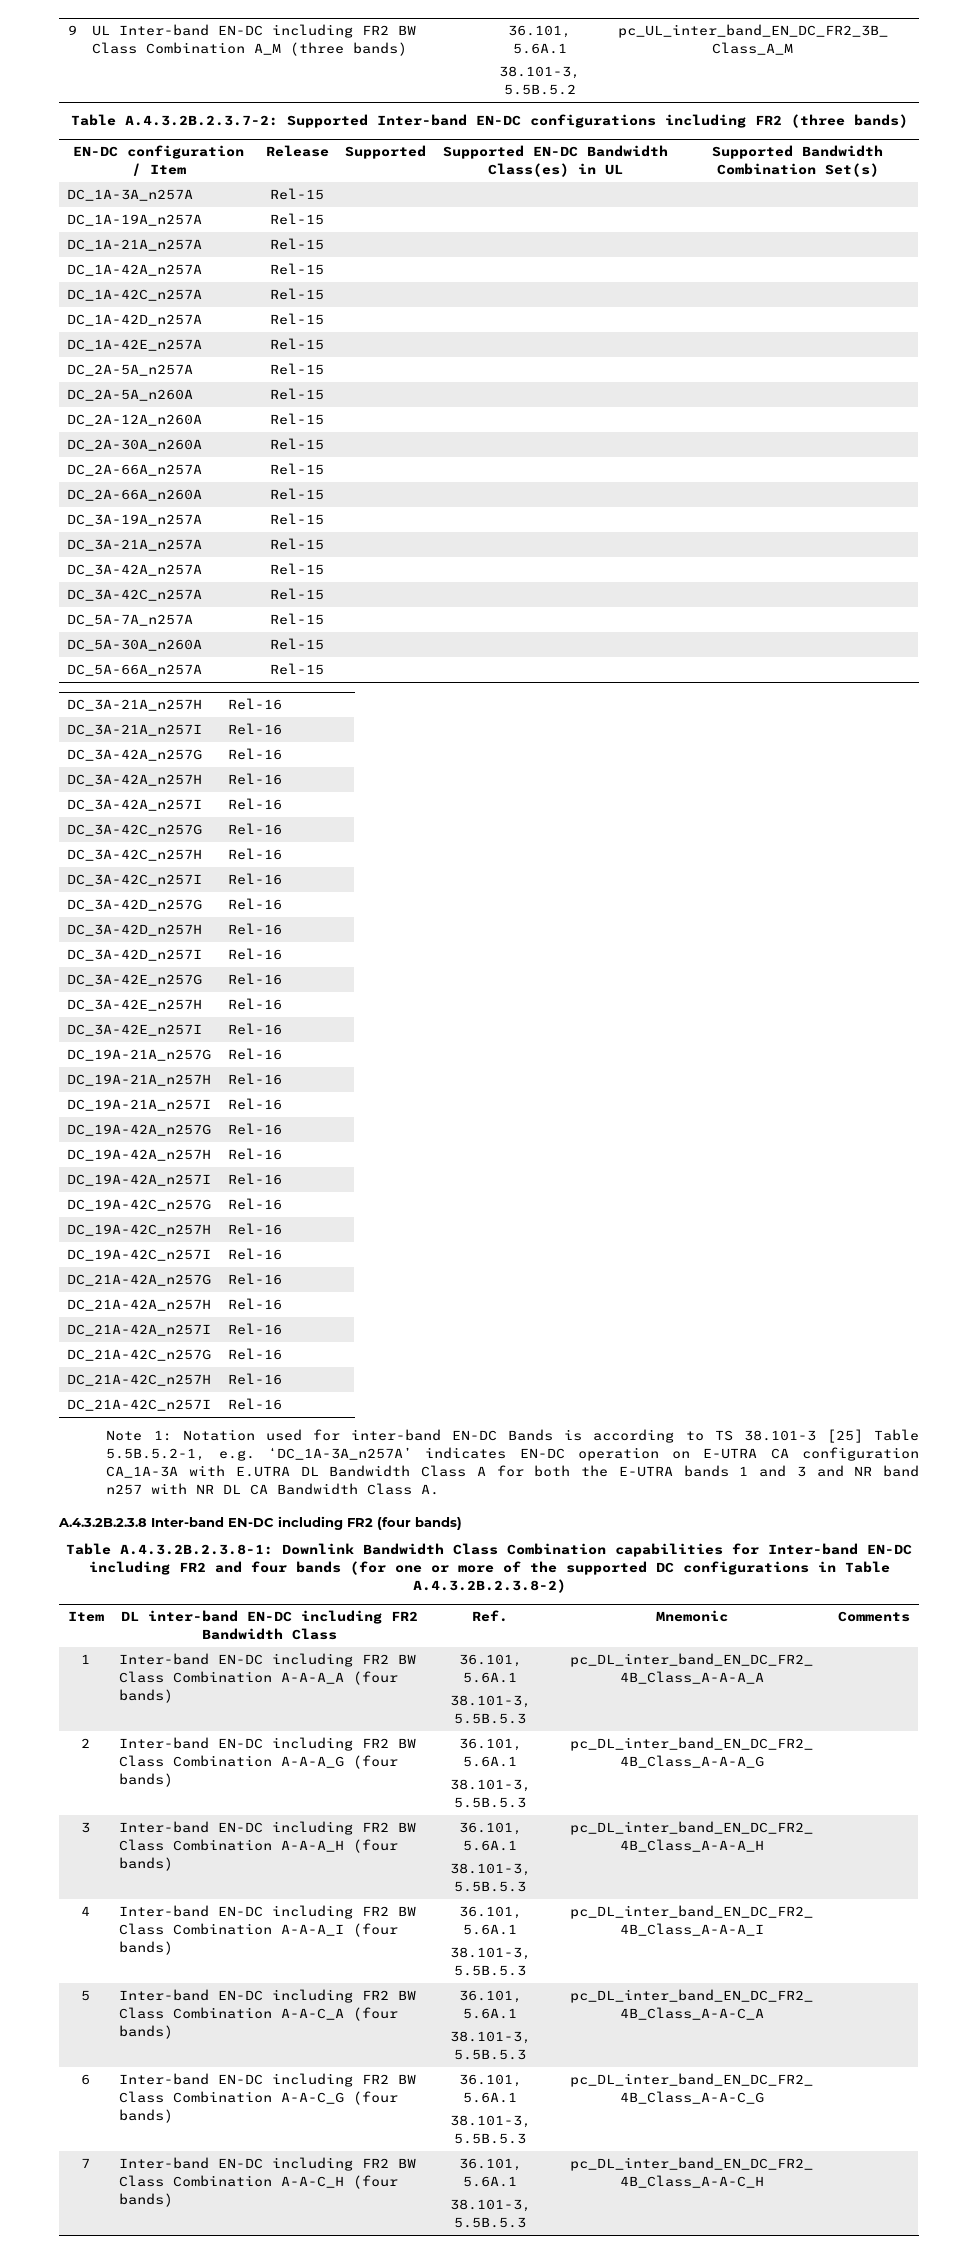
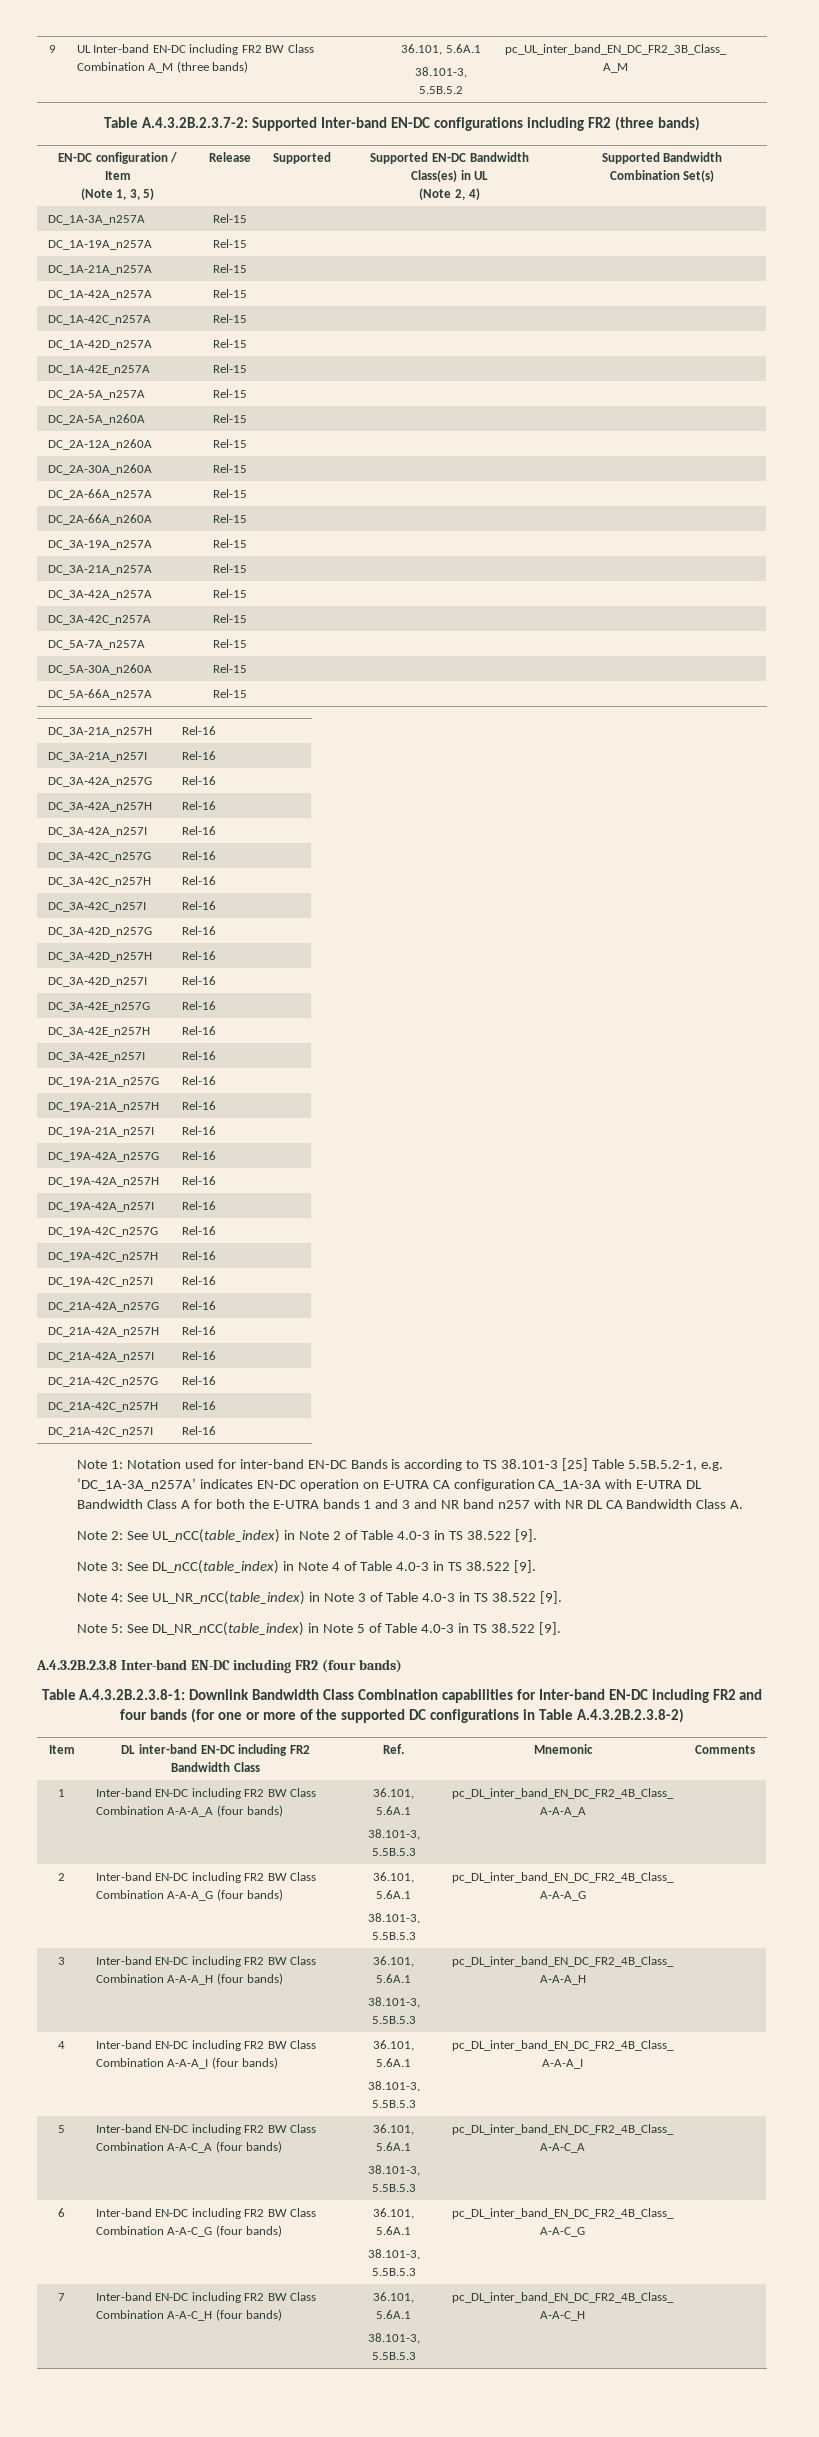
(186, 169) none -> [80,188,155,200] // (Note 1, 3, 5)
(623, 169) none -> [419,188,480,200] // (Note 2, 4)
[235,1466,290,1477] E.UTRA -> [636,1480,683,1489] E-UTRA
(440, 1489) none -> [77,1529,537,1543] [77,1560,536,1574] [77,1591,562,1605] [77,1622,561,1636] // Note 2: See UL_nCC(table_index) in Note 2 of Table 4.0-3 in TS 38.522 [9]. // Note 3: See DL_nCC(table_index) in Note 4 of Table 4.0-3 in TS 38.522 [9]. // Note 4: See UL_NR_nCC(table_index) in Note 3 of Table 4.0-3 in TS 38.522 [9]. // Note 5: See DL_NR_nCC(table_index) in Note 5 of Table 4.0-3 in TS 38.522 [9].

